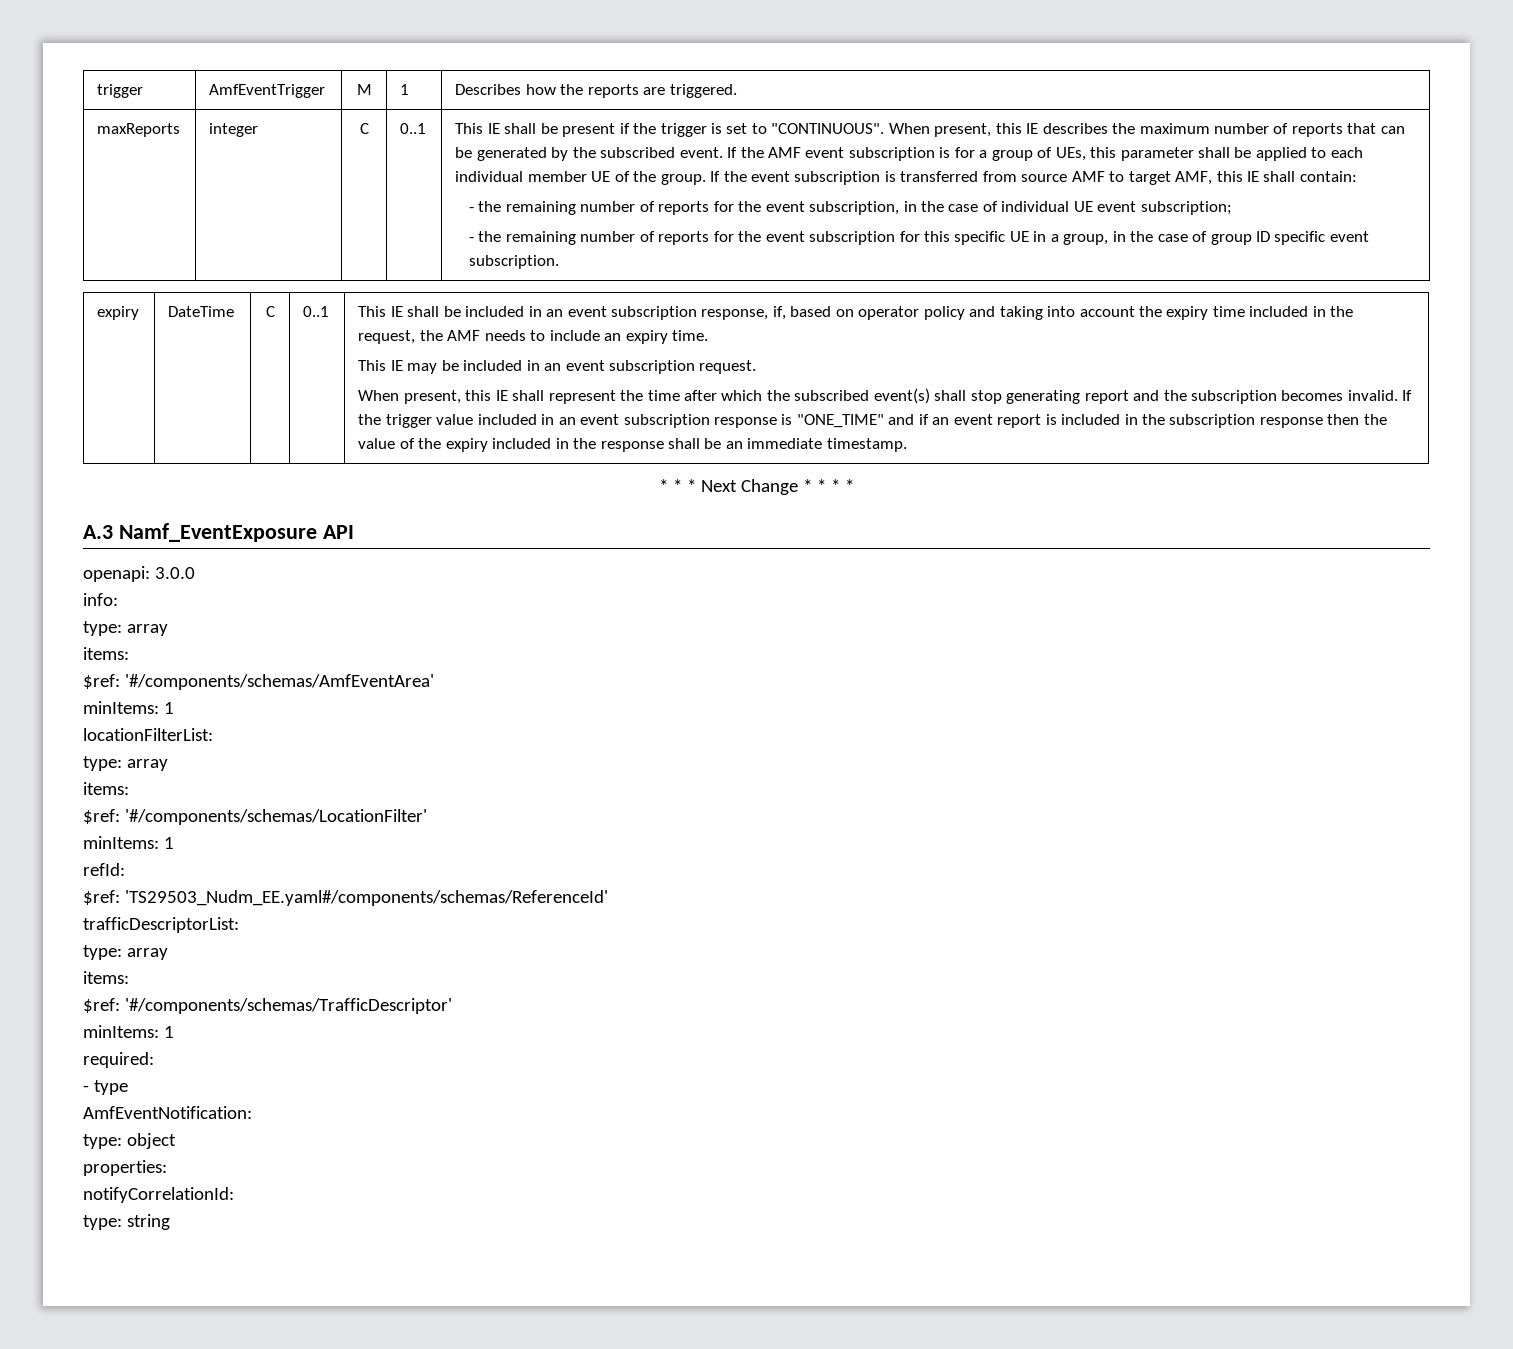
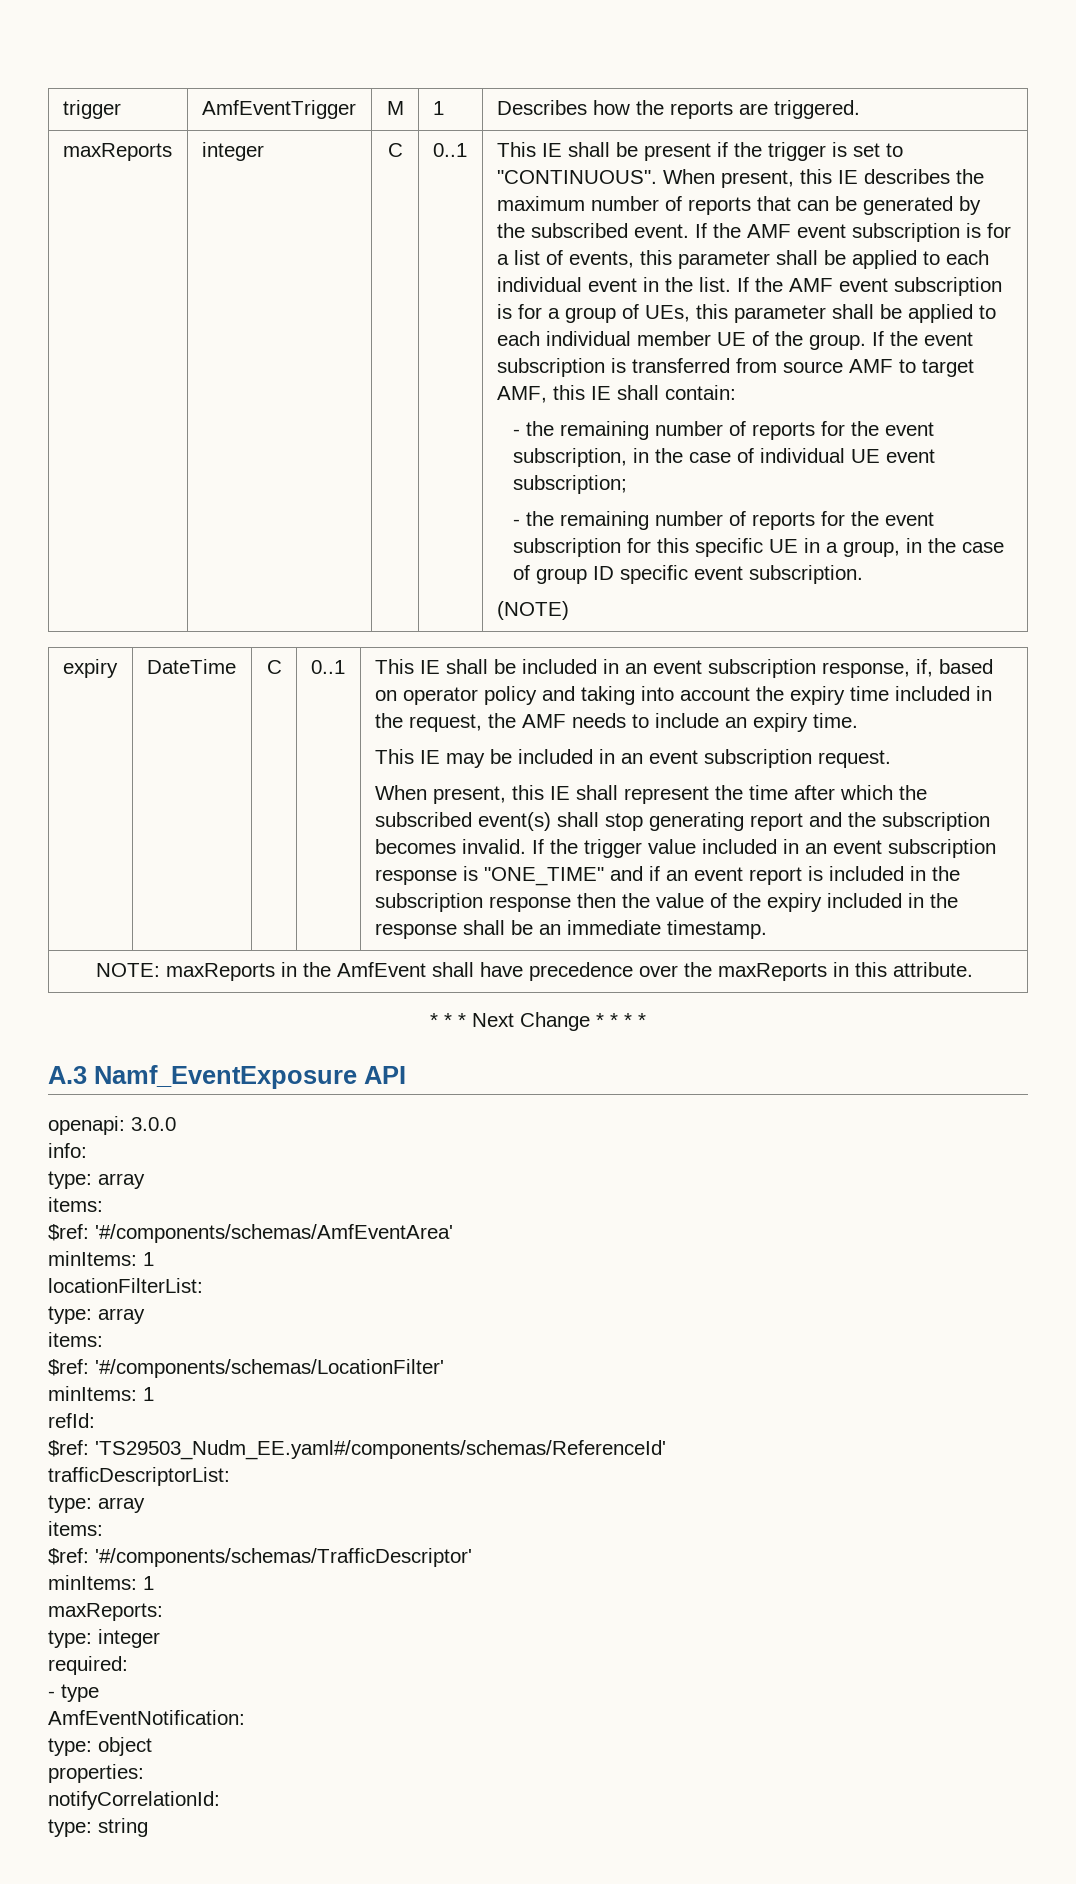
(988, 154) none -> [513,250,989,269] [496,277,1002,296] [496,304,560,319] list of events, this parameter shall be applied to each individual event in the list. If the AMF event subscription is for a
(559, 262) none -> [496,601,569,620] // (NOTE)
(907, 445) none -> [96,962,974,981] // NOTE: maxReports in the AmfEvent shall have precedence over the maxReports in this attribute.
(174, 1032) none -> [48,1603,163,1621] [48,1629,160,1648] // maxReports: // type: integer

